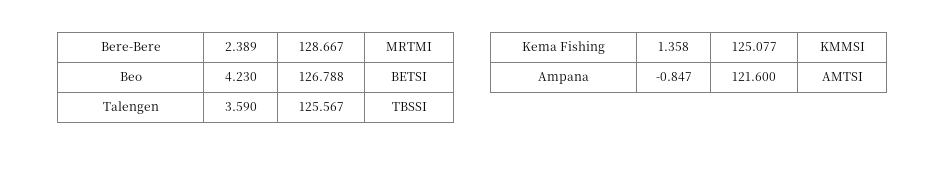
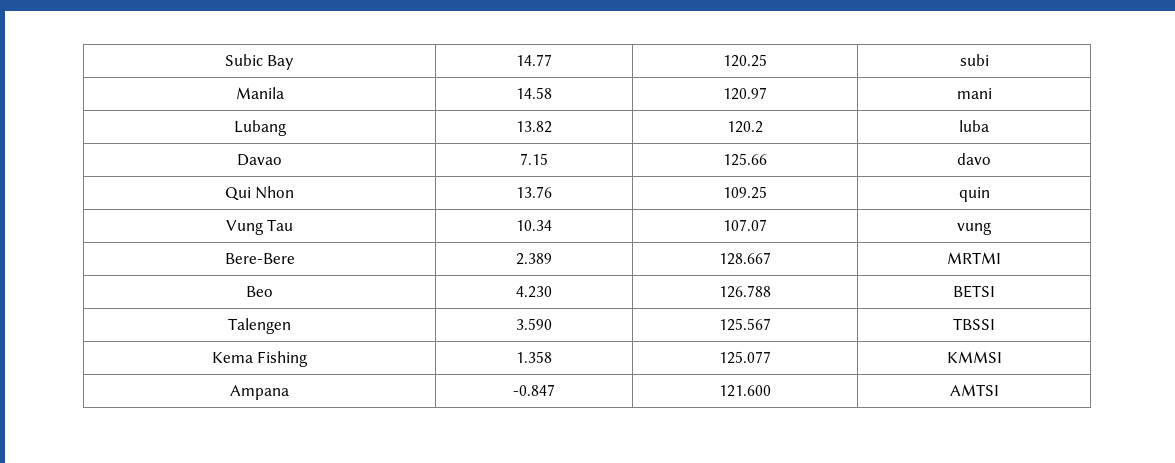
(100, 46) none -> [224,54,295,70] [516,54,552,66] [723,54,767,67] [959,54,989,66] [235,87,284,99] [516,87,552,99] [723,87,767,100] [956,88,992,99] [233,120,287,136] [516,121,552,133] [727,121,763,133] [959,120,989,132] [237,154,282,166] [520,153,548,165] [723,153,767,166] [957,153,991,165] [224,186,295,201] [516,186,552,198] [723,186,767,199] [958,187,990,202] [225,219,294,235] [516,220,552,231] [723,219,767,231] [957,222,992,235] Subic Bay | 14.77 | 120.25 | subi // Manila | 14.58 | 120.97 | mani // Lubang | 13.82 | 120.2 | luba // Davao | 7.15 | 125.66 | davo // Qui Nhon | 13.76 | 109.25 | quin // Vung Tau | 10.34 | 107.07 | vung //

